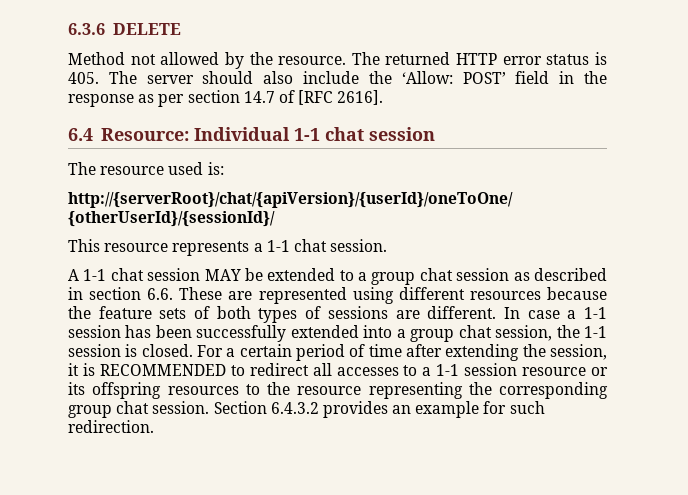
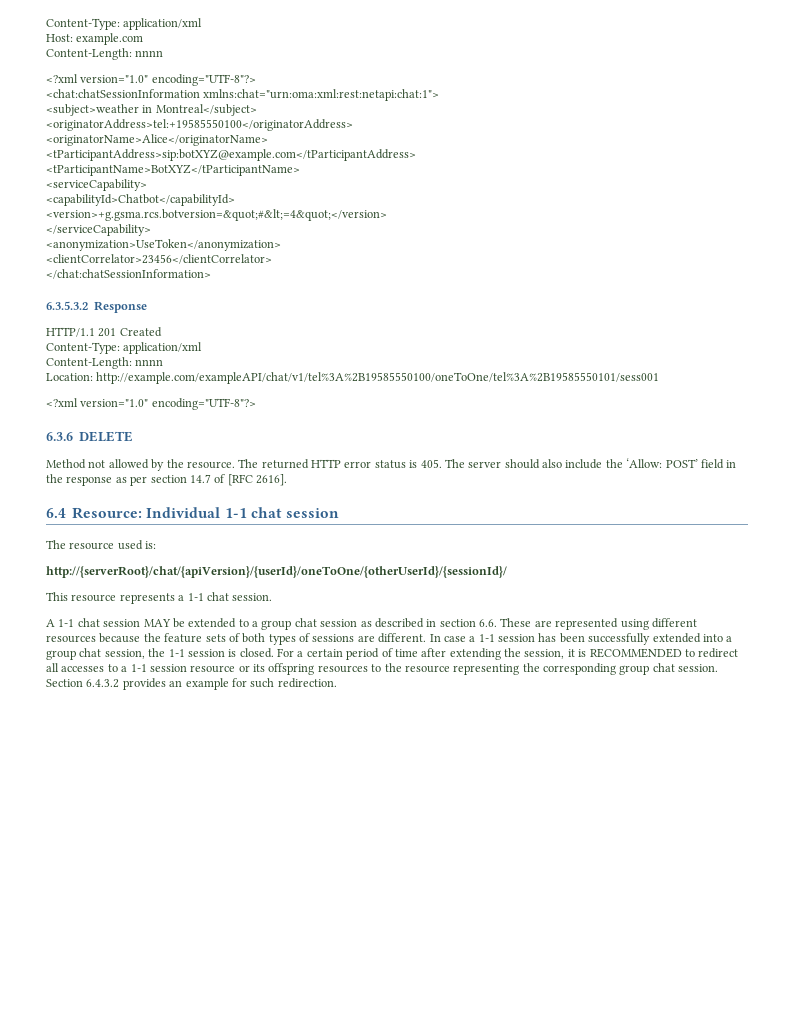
(68, 29) none -> [46,18,203,30] [46,33,144,45] [46,48,164,60] [46,74,256,86] [46,89,440,101] [46,104,257,116] [46,119,353,131] [46,134,268,146] [46,149,416,161] [46,164,300,176] [46,179,147,191] [46,194,235,206] [46,209,387,221] [46,224,151,236] [46,239,281,251] [46,254,272,264] [46,269,211,279] [46,301,148,313] [46,327,162,337] [46,342,203,354] [46,357,164,369] [46,372,660,384] [46,398,256,410] Content-Type: application/xml // Host: example.com // Content-Length: nnnn // <?xml version="1.0" encoding="UTF-8"?> // <chat:chatSessionInformation xmlns:chat="urn:oma:xml:rest:netapi:chat:1"> // <subject>weather in Montreal</subject> // <originatorAddress>tel:+19585550100</originatorAddress> // <originatorName>Alice</originatorName> // <tParticipantAddress>sip:botXYZ@example.com</tParticipantAddress> // <tParticipantName>BotXYZ</tParticipantName> // <serviceCapability> // <capabilityId>Chatbot</capabilityId> // <version>+g.gsma.rcs.botversion=&quot;#&lt;=4&quot;</version> // </serviceCapability> // <anonymization>UseToken</anonymization> // <clientCorrelator>23456</clientCorrelator> // </chat:chatSessionInformation> // 6.3.5.3.2 Response // HTTP/1.1 201 Created // Content-Type: application/xml // Content-Length: nnnn // Location: http://example.com/exampleAPI/chat/v1/tel%3A%2B19585550100/oneToOne/tel%3A%2B19585550101/sess001 // <?xml version="1.0" encoding="UTF-8"?> //

